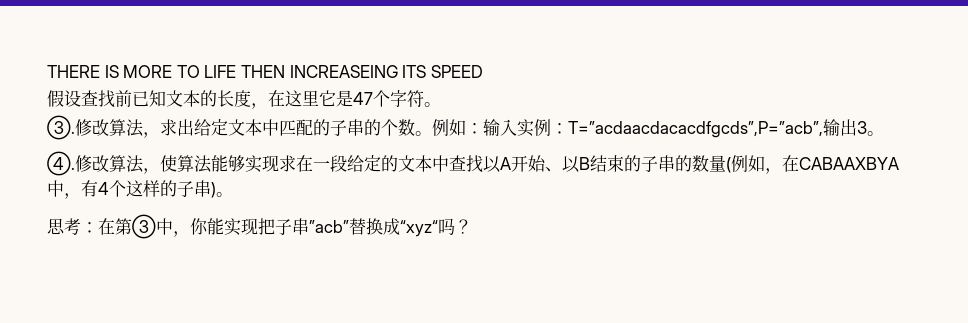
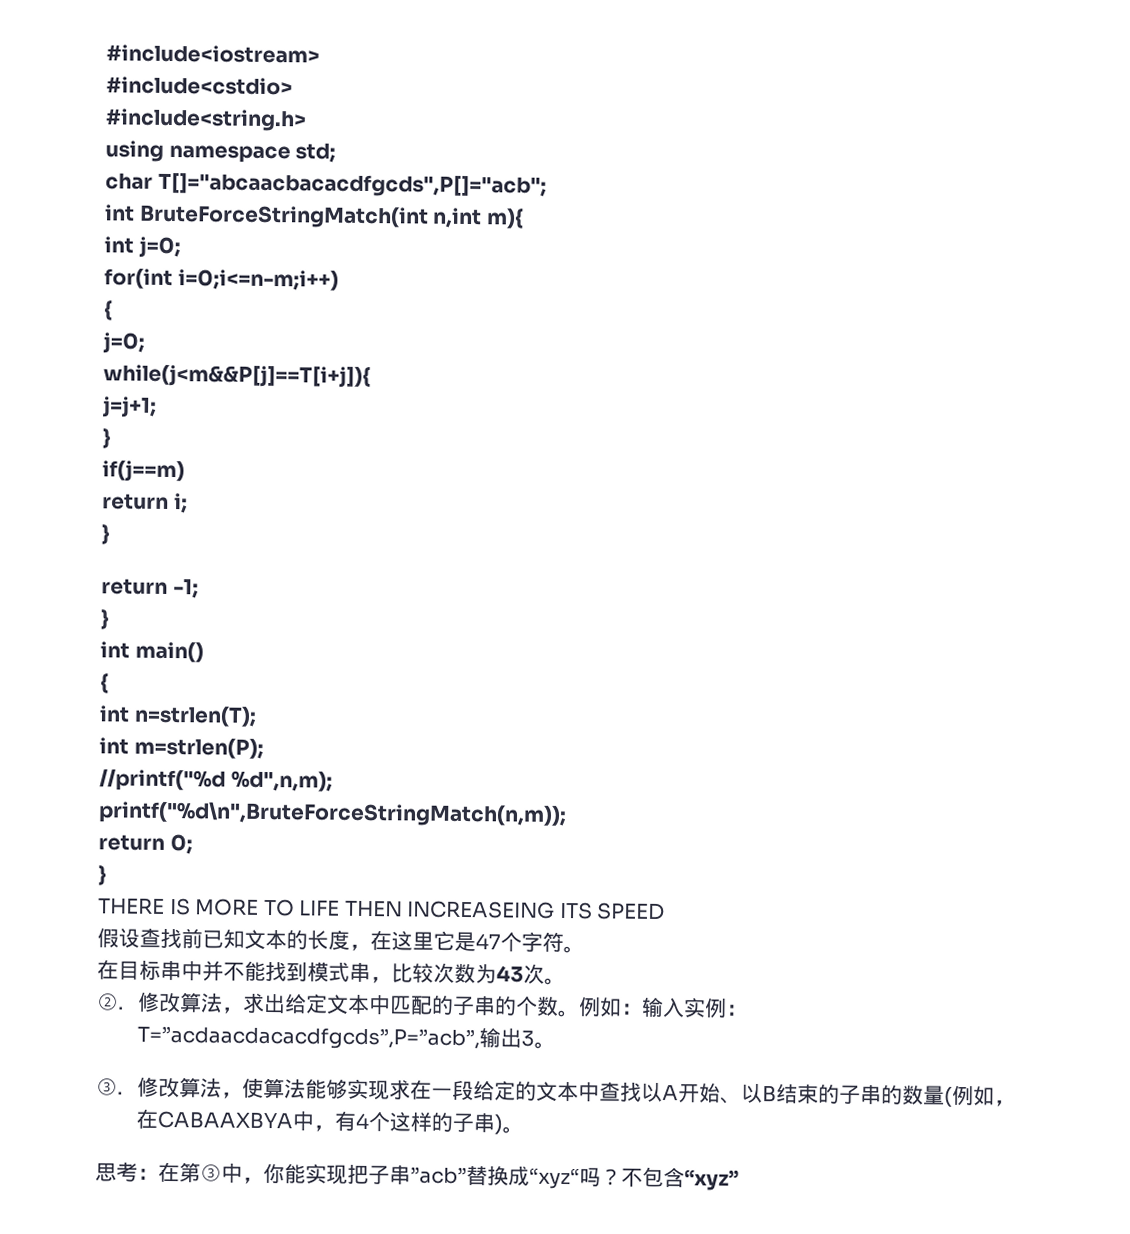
(47, 71) none -> [106,44,320,64] [106,76,293,96] [105,108,307,132] [105,140,337,164] [105,172,547,198] [104,204,524,229] [104,236,181,259] [104,268,339,291] [103,300,113,321] [103,332,145,354] [103,364,371,389] [102,396,157,418] [102,428,111,449] [102,460,185,483] [102,493,188,514] [101,524,110,545] [101,578,199,599] [100,609,110,630] [100,641,204,663] [100,673,109,694] [99,705,257,727] [99,737,264,759] [99,769,333,792] [98,801,567,828] [98,834,193,855] [98,865,107,886] #include<iostream> // #include<cstdio> // #include<string.h> // using namespace std; // char T[]="abcaacbacacdfgcds",P[]="acb"; // int BruteForceStringMatch(int n,int m){ // int j=0; // for(int i=0;i<=n-m;i++) // { // j=0; // while(j<m&&P[j]==T[i+j]){ // j=j+1; // } // if(j==m) // return i; // } // return -1; // } // int main() // { // int n=strlen(T); // int m=strlen(P); // //printf("%d %d",n,m); // printf("%d\n",BruteForceStringMatch(n,m)); // return 0; // } //
[47,115,75,140] ③. -> [97,959,566,986] [96,993,124,1011] 在目标串中并不能找到模式串，比较次数为43次。 // ②.
[47,151,75,176] ④. -> [96,1078,123,1096] ③.
(472, 226) none -> [621,1166,739,1191] 不包含“xyz”

